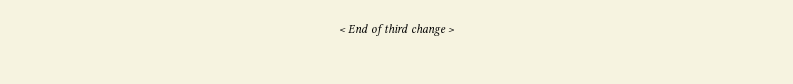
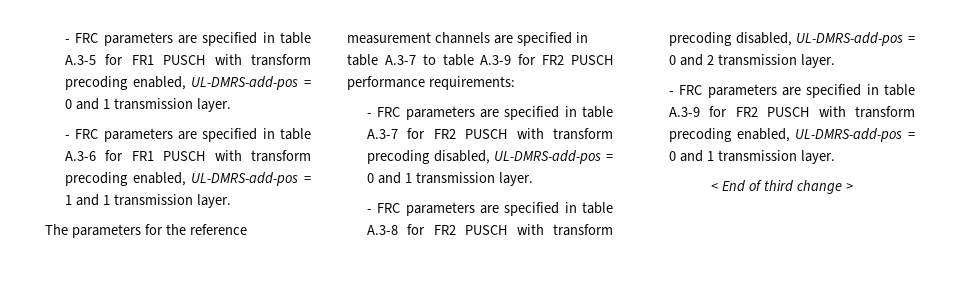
(339, 30) none -> [64,32,311,46] [64,54,311,66] [64,76,311,90] [64,98,231,112] [64,128,311,142] [64,150,311,162] [64,172,311,186] [64,194,231,208] [45,224,247,238] [347,32,588,46] [347,54,613,66] [347,76,515,90] [366,106,613,120] [366,128,613,140] [366,150,613,164] [366,172,533,186] [366,202,613,216] [366,224,613,236] [668,32,915,46] [668,54,835,68] [668,84,915,98] [668,106,915,118] [668,128,915,142] [668,150,835,164] - FRC parameters are specified in table A.3-5 for FR1 PUSCH with transform precoding enabled, UL-DMRS-add-pos = 0 and 1 transmission layer. // - FRC parameters are specified in table A.3-6 for FR1 PUSCH with transform precoding enabled, UL-DMRS-add-pos = 1 and 1 transmission layer. // The parameters for the reference measurement channels are specified in table A.3-7 to table A.3-9 for FR2 PUSCH performance requirements: // - FRC parameters are specified in table A.3-7 for FR2 PUSCH with transform precoding disabled, UL-DMRS-add-pos = 0 and 1 transmission layer. // - FRC parameters are specified in table A.3-8 for FR2 PUSCH with transform precoding disabled, UL-DMRS-add-pos = 0 and 2 transmission layer. // - FRC parameters are specified in table A.3-9 for FR2 PUSCH with transform precoding enabled, UL-DMRS-add-pos = 0 and 1 transmission layer. //

